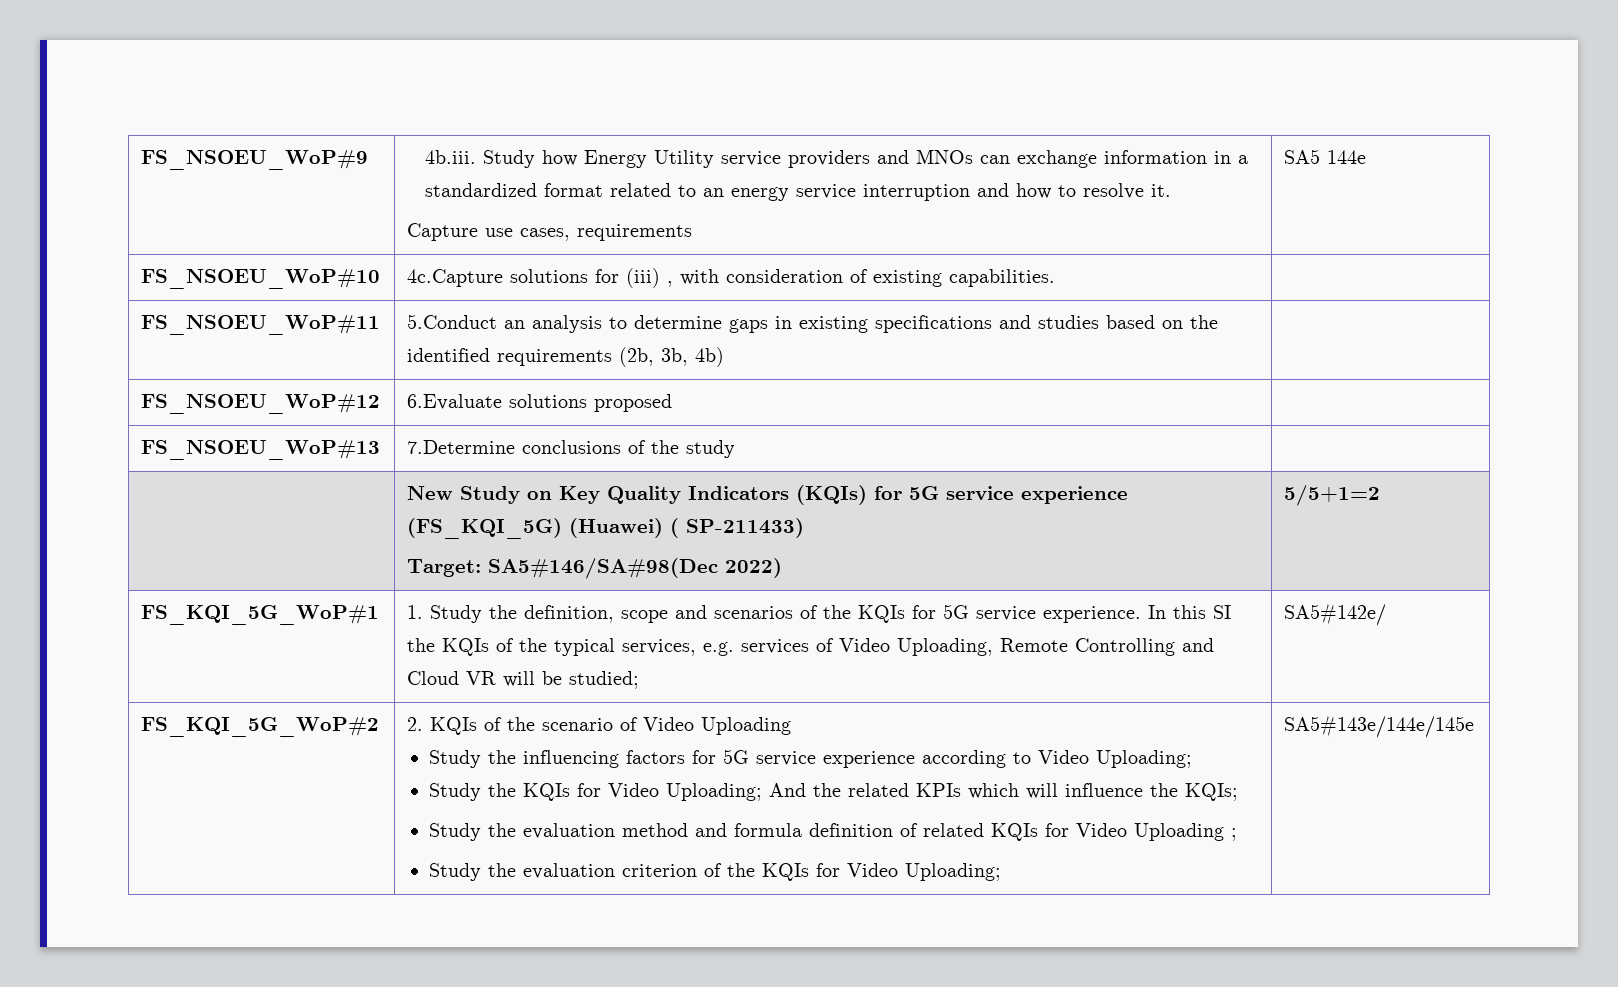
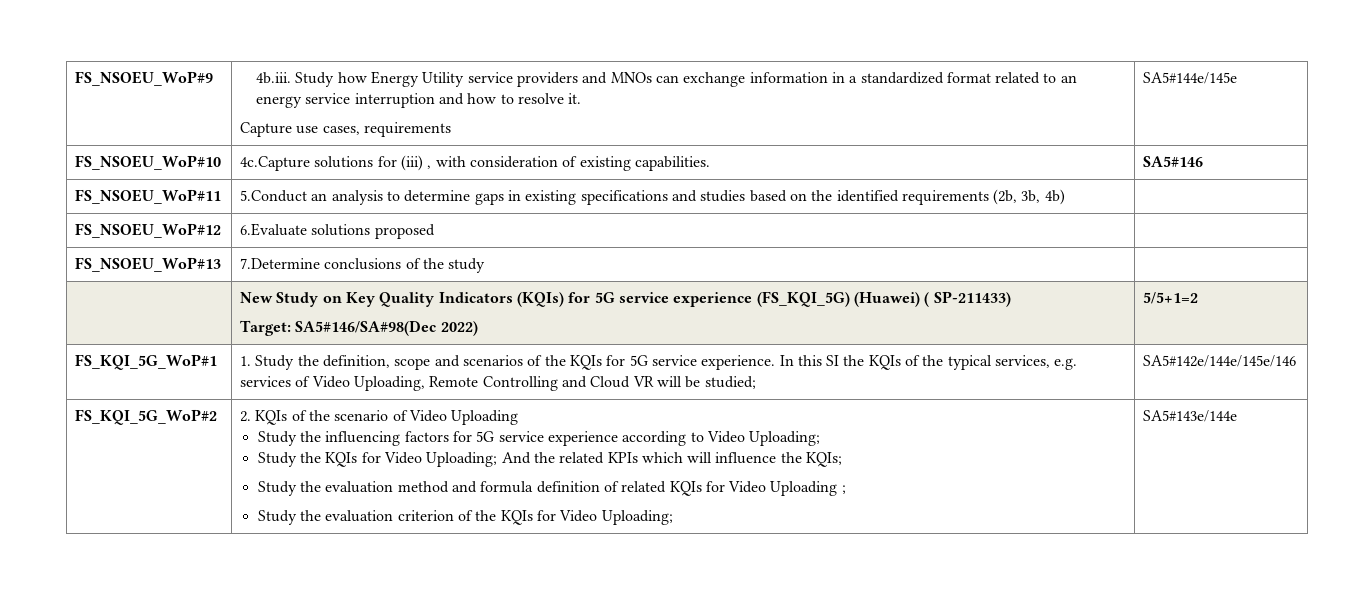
[1284,149,1367,164] SA5 144e -> [1143,72,1238,84] SA5#144e/145e
(1056, 278) none -> [1143,156,1204,167] SA5#146
[1284,603,1387,626] SA5#142e/ -> [1143,355,1297,367] SA5#142e/144e/145e/146
[1284,715,1475,738] SA5#143e/144e/145e -> [1143,410,1238,422] SA5#143e/144e

